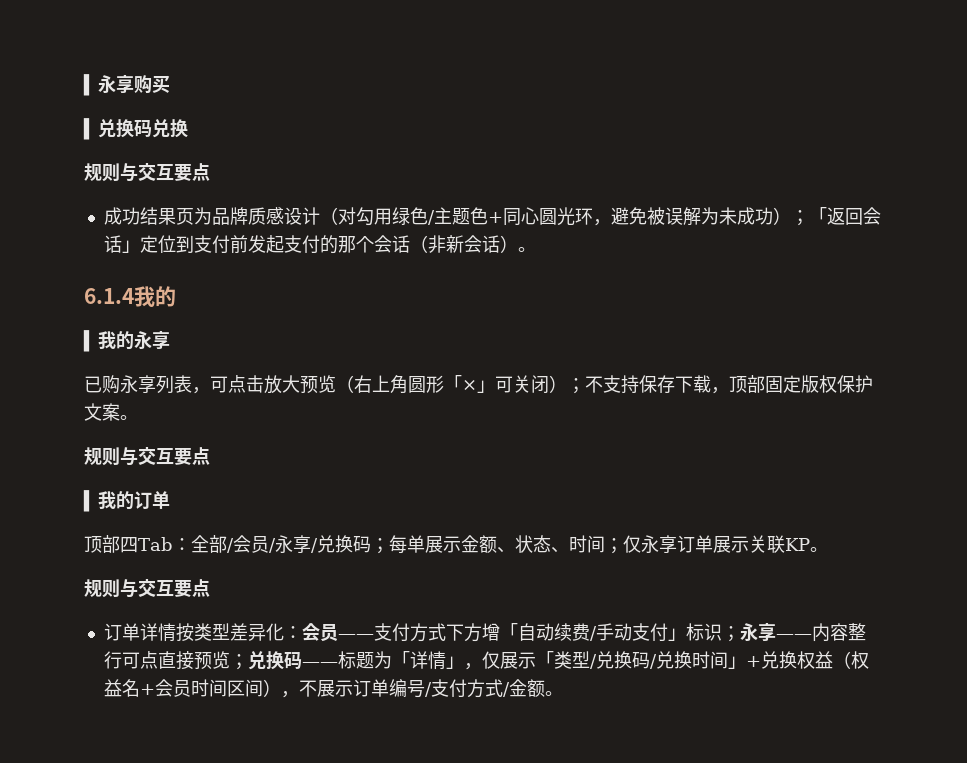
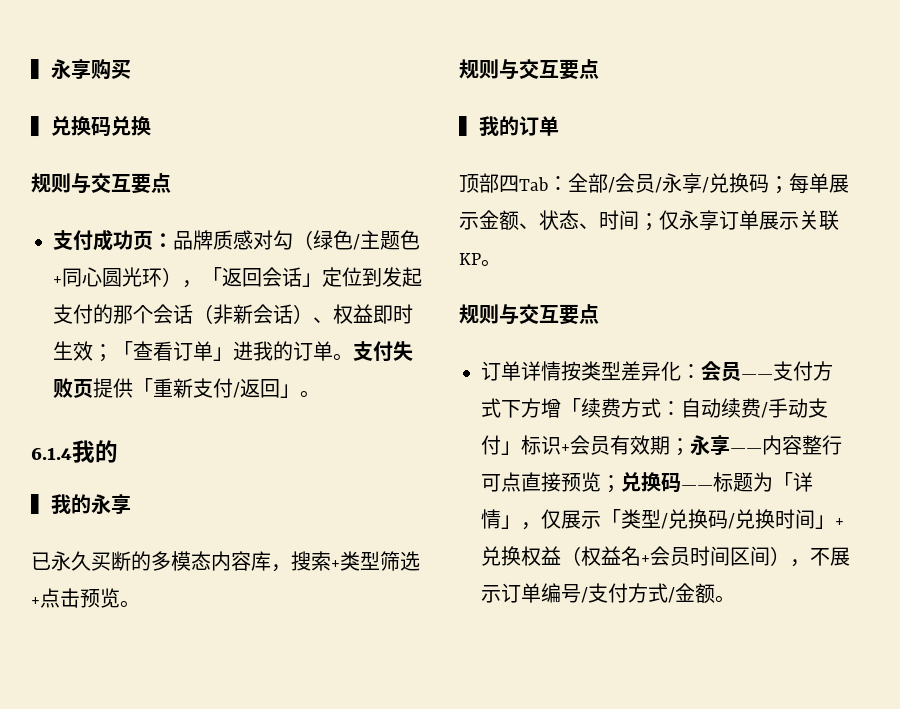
[103,207,392,226] 成功结果页为品牌质感设计（对勾用 -> [53,229,313,251] 支付成功页：品牌质感对勾（
[592,207,809,226] ，避免被误解为未成功）； -> [162,267,202,288] ），
[193,235,248,254] 支付前 -> (382, 277) none
(518, 244) none -> [313,304,413,324] [53,341,413,362] [53,378,300,398] 、权益即时生效；「查看订单」进我的订单。支付失败页提供「重新支付/返回」
[102,375,873,394] [84,403,120,421] 购永享列表，可点击放大预览（右上角圆形「×」可关闭）；不支持保存下载，顶部固定版权保护文案 -> [51,551,420,572] [31,588,120,608] 永久买断的多模态内容库，搜索+类型筛选+点击预览
(518, 631) none -> [581,398,681,418] 续费方式：
(722, 632) none -> [561,435,670,455] +会员有效期

